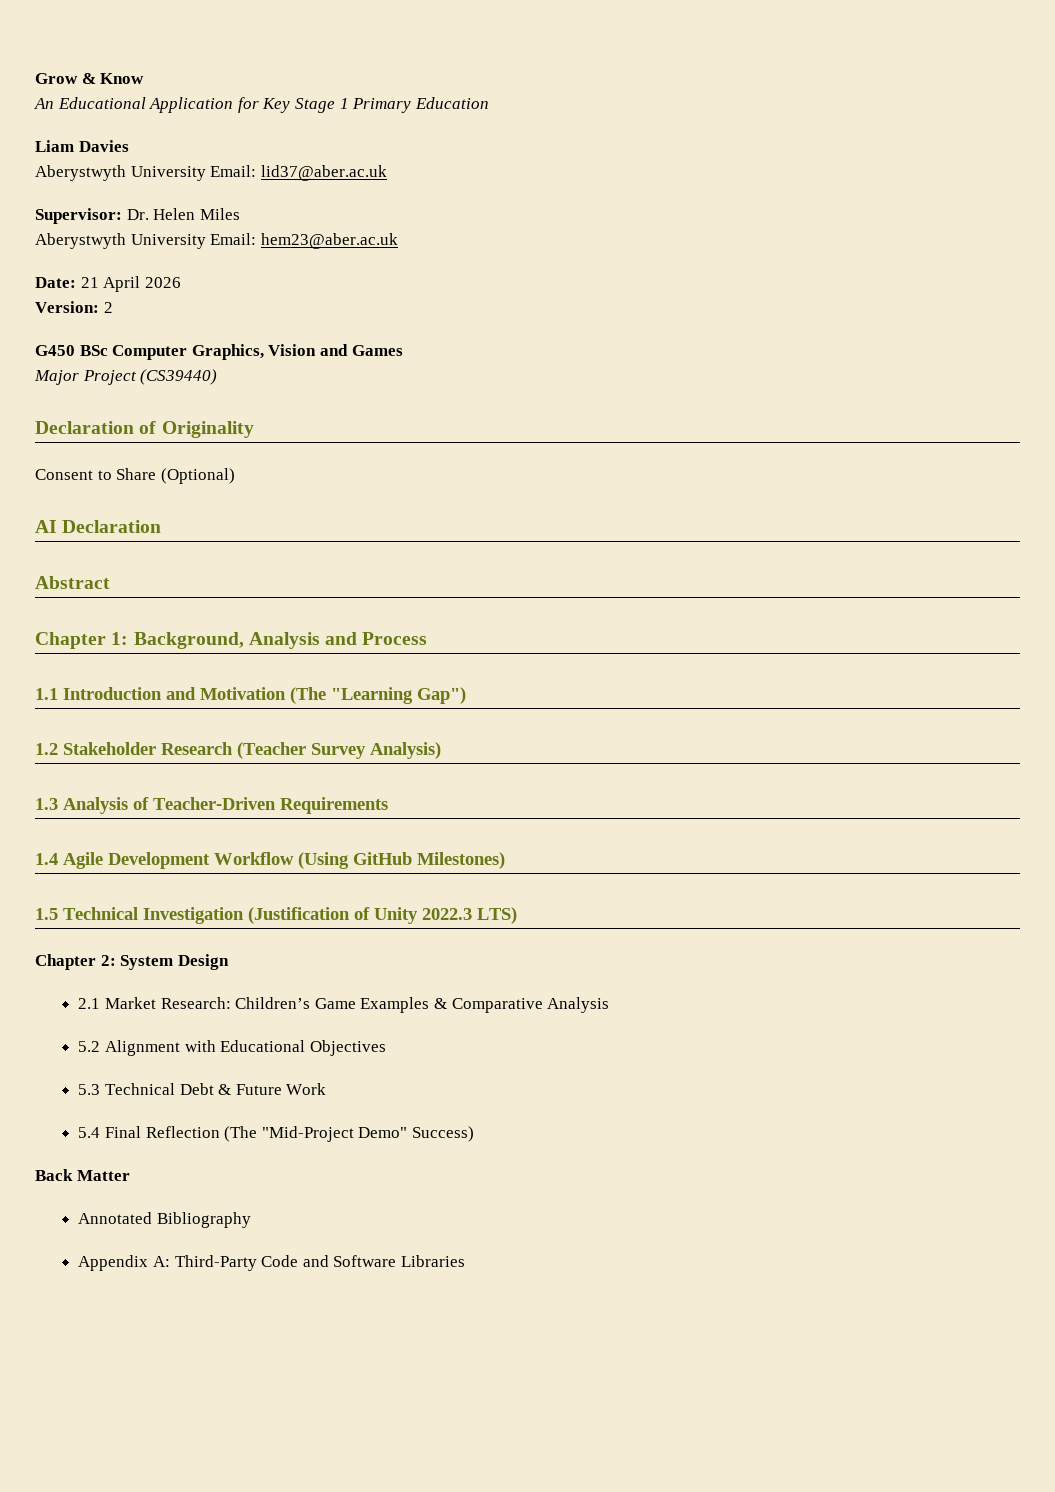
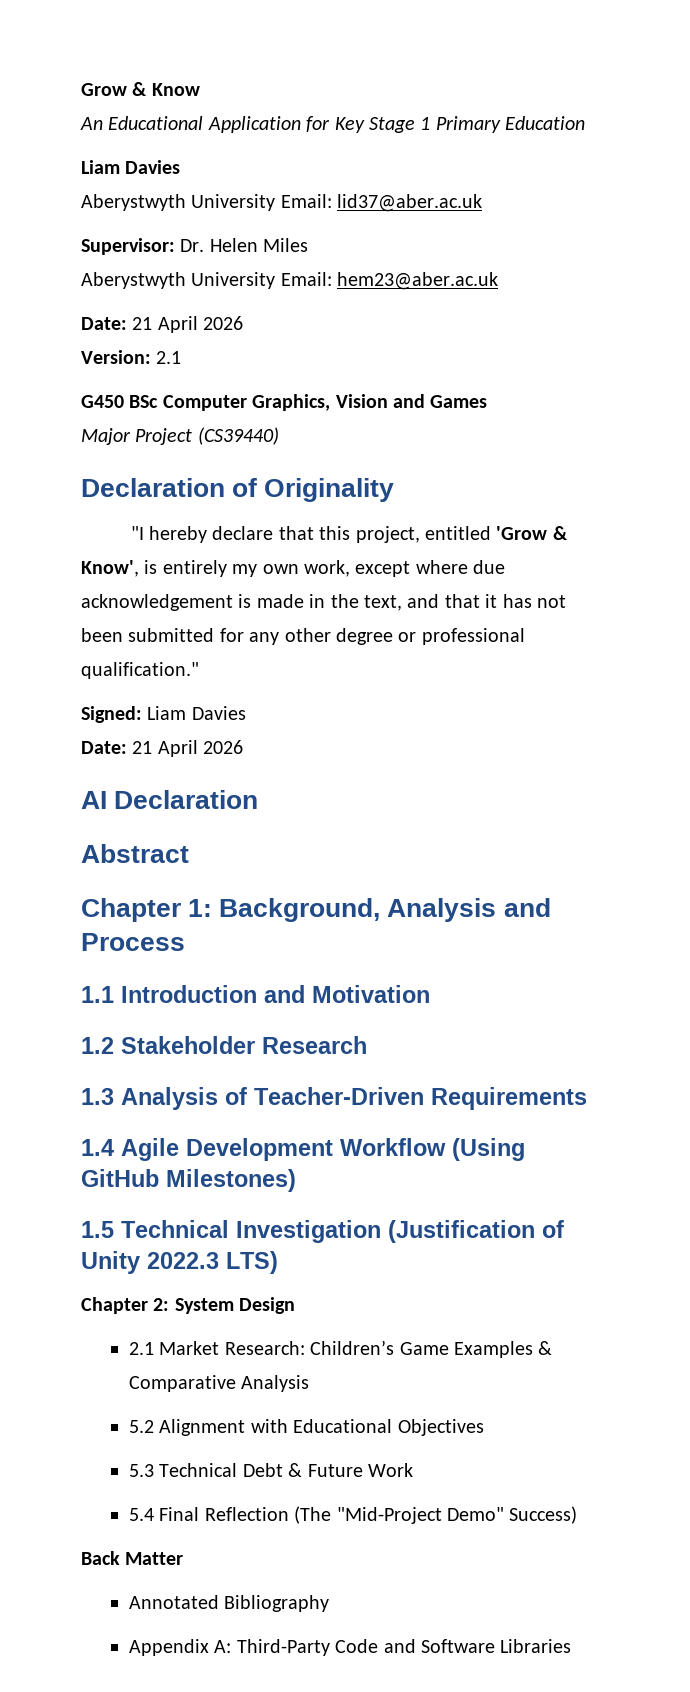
[103,302,113,313] 2 -> [156,351,182,364] 2.1
[35,468,235,484] Consent to Share (Optional) -> [130,526,568,543] [81,560,506,577] [81,594,566,611] [81,628,525,645] [81,662,199,679] [81,706,246,723] [81,740,244,757] "I hereby declare that this project, entitled 'Grow & Know', is entirely my own work, except where due acknowledgement is made in the text, and that it has not been submitted for any other degree or professional qualification." // Signed: Liam Davies // Date: 21 April 2026
[290,687,466,704] (The "Learning Gap") -> (430, 994) none
[237,742,441,759] (Teacher Survey Analysis) -> (367, 1045) none

